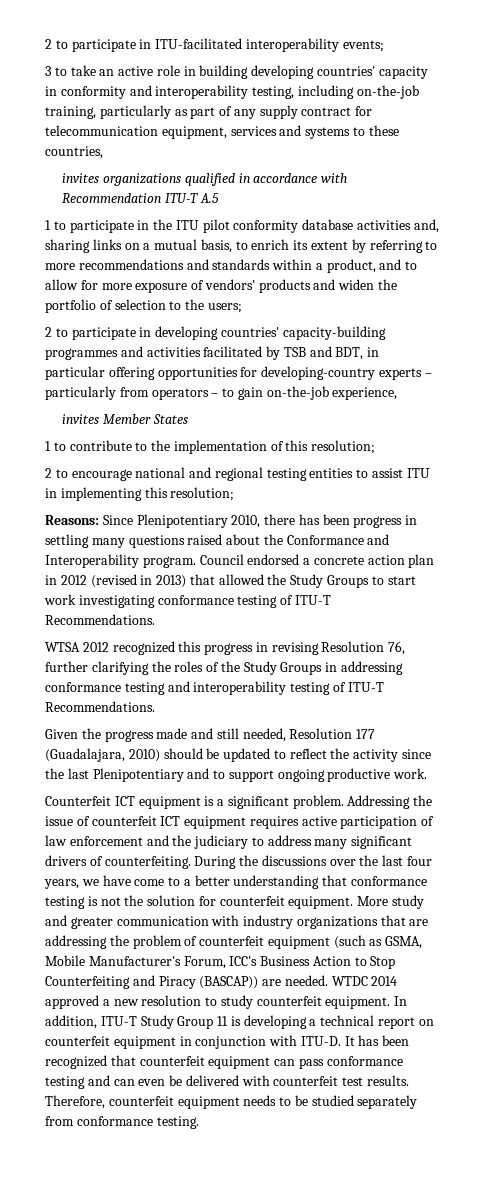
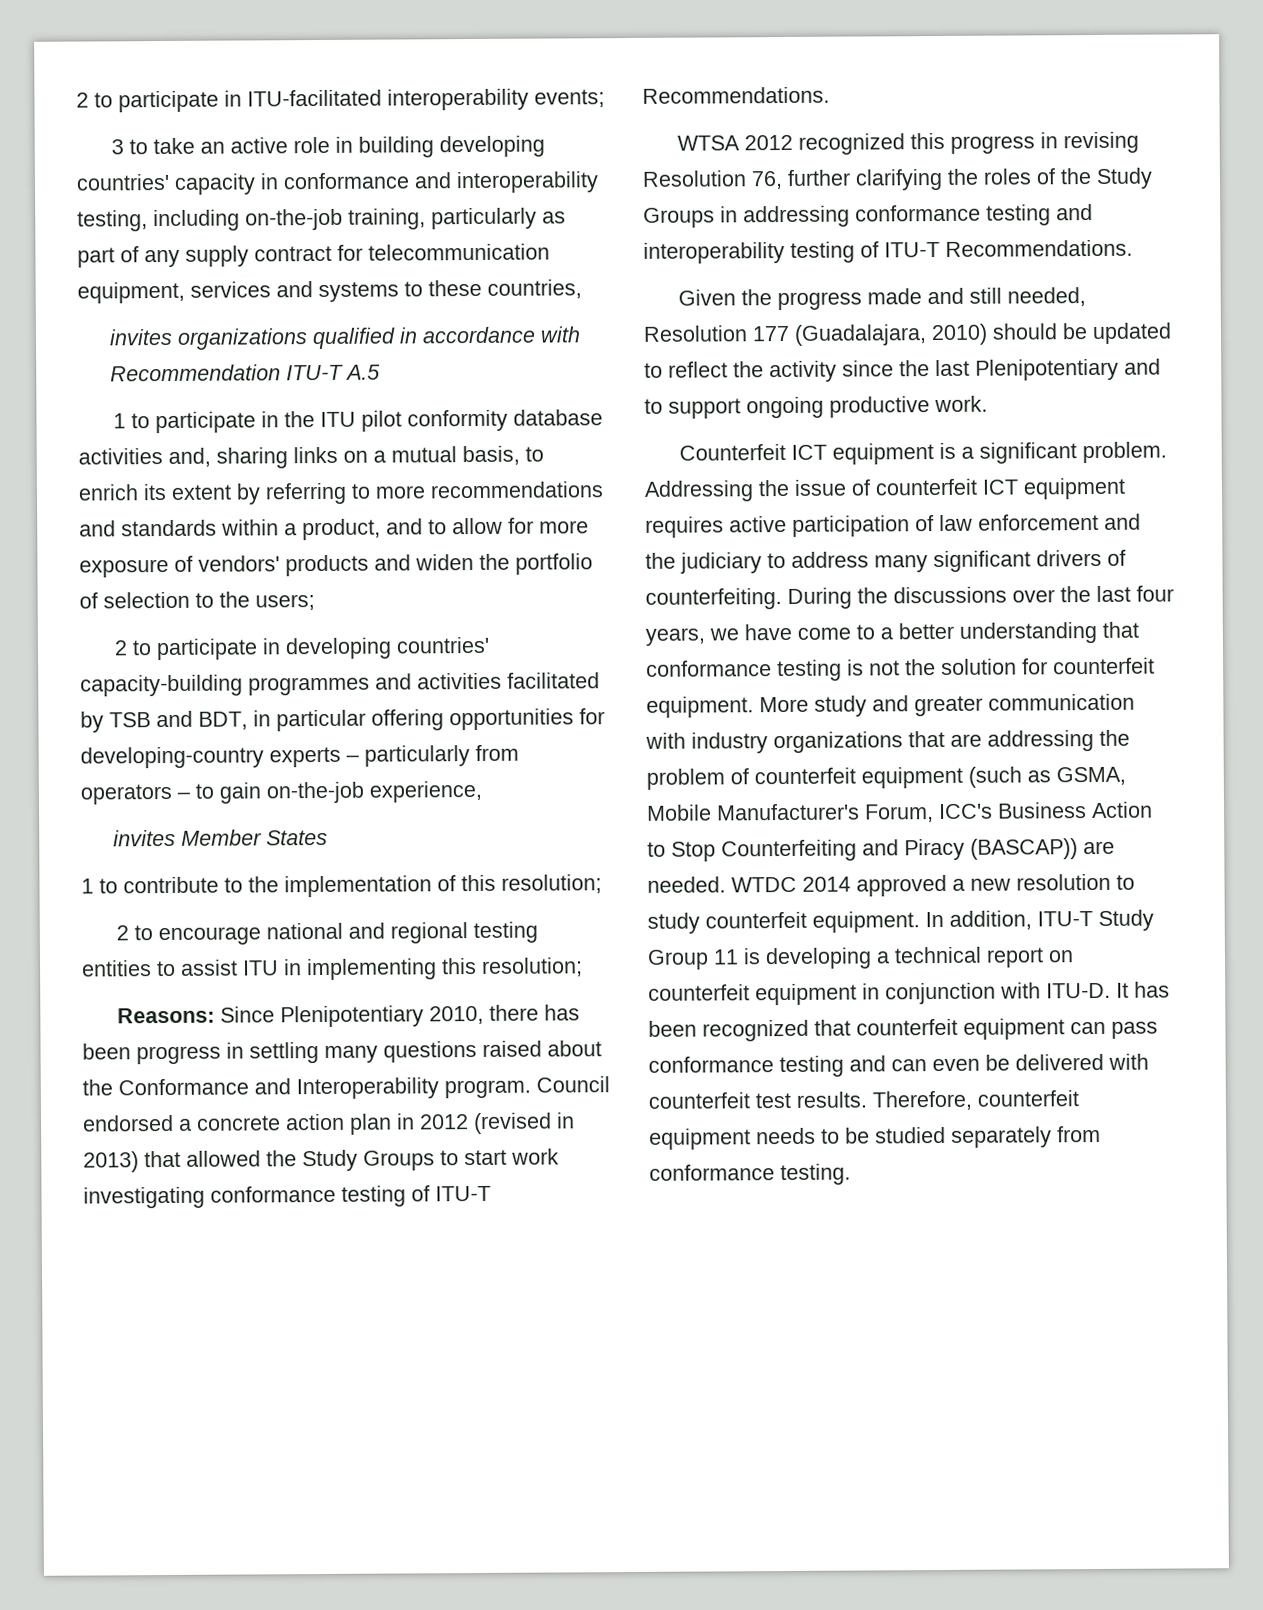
[60,86,126,99] conformity -> [283,172,410,190] conformance

